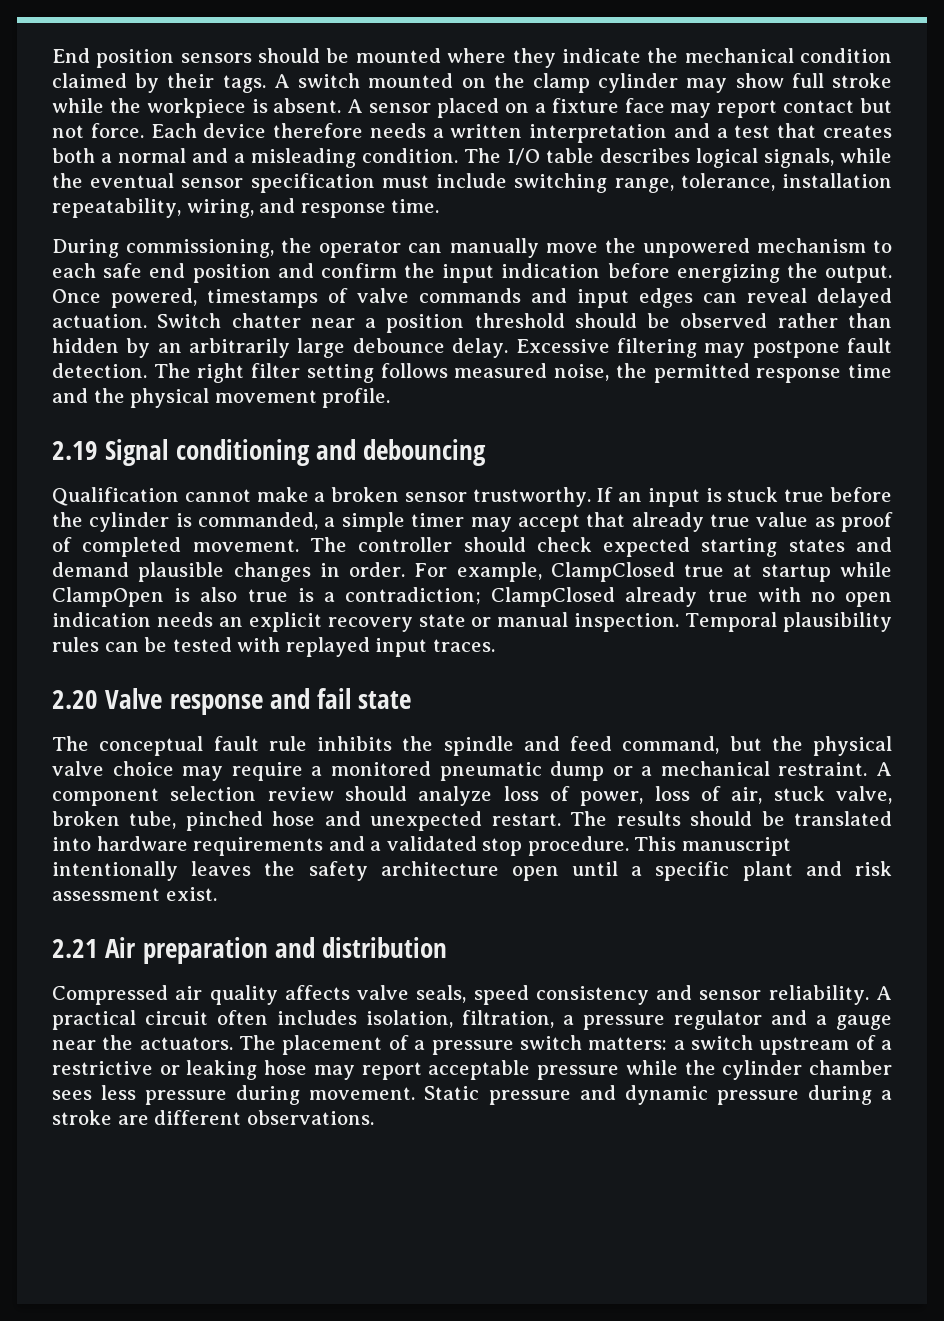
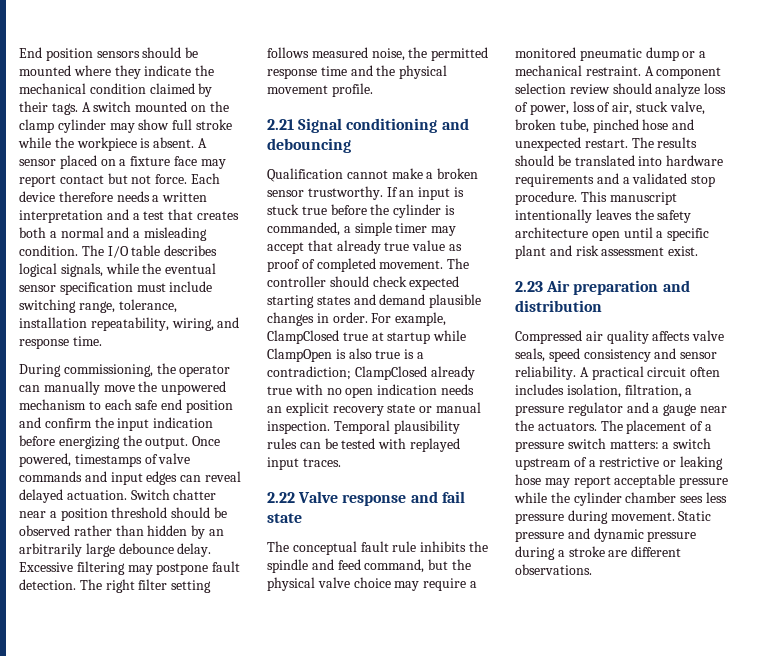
[52,441,98,460] 2.19 -> [267,119,294,130] 2.21
[52,690,98,709] 2.20 -> [267,492,295,503] 2.22
[52,939,98,958] 2.21 -> [515,281,543,292] 2.23

